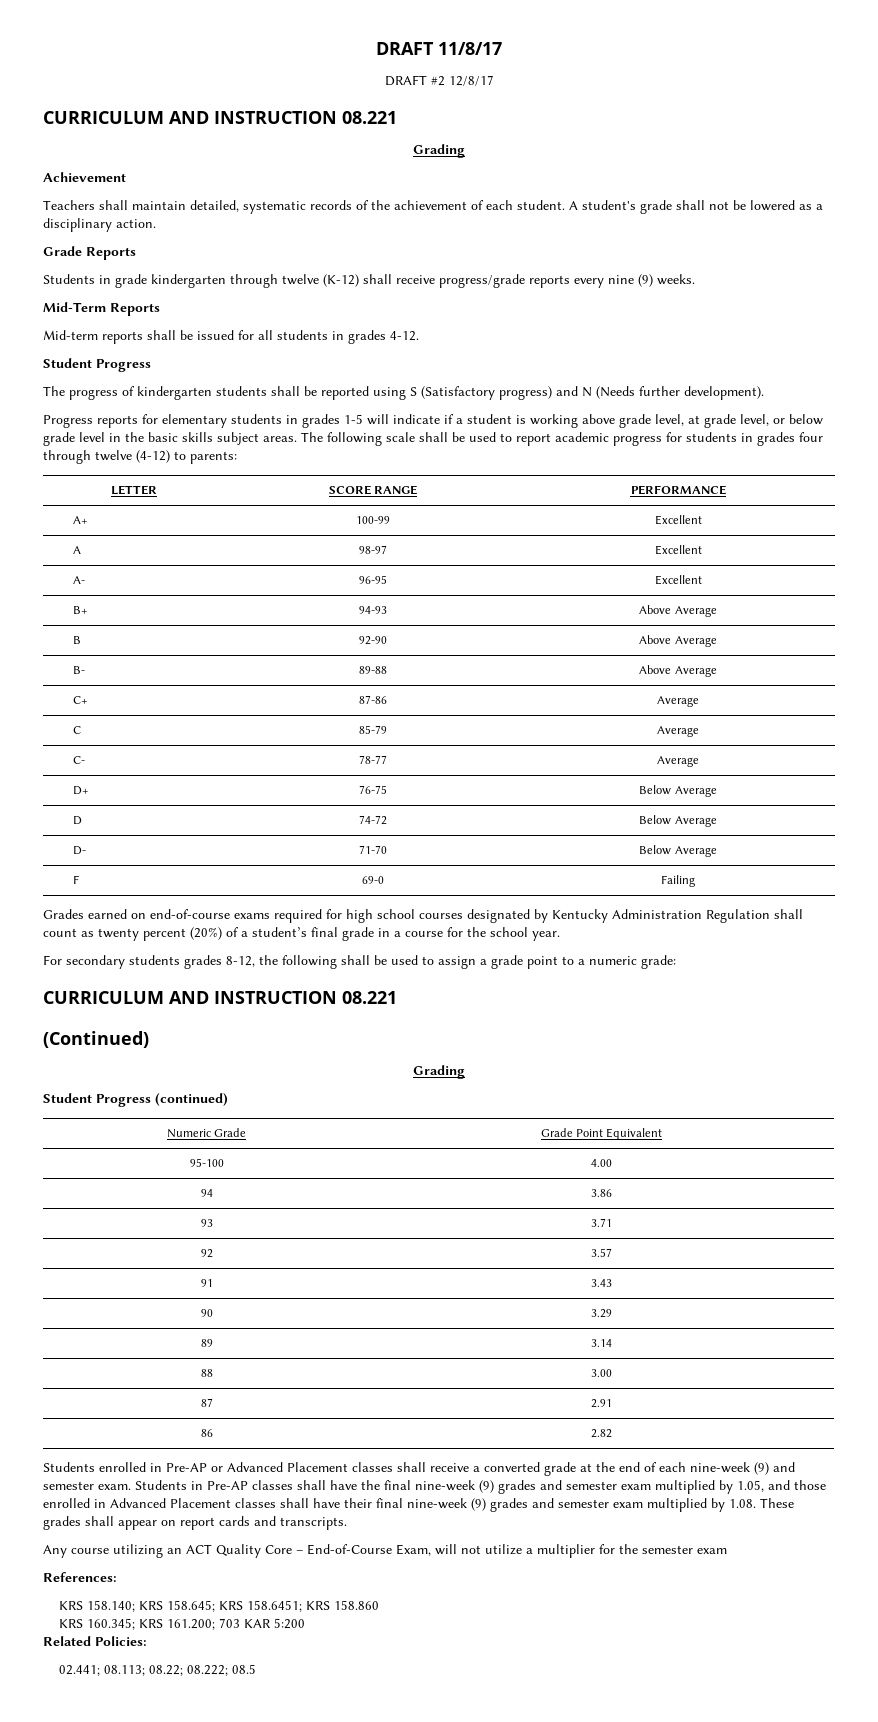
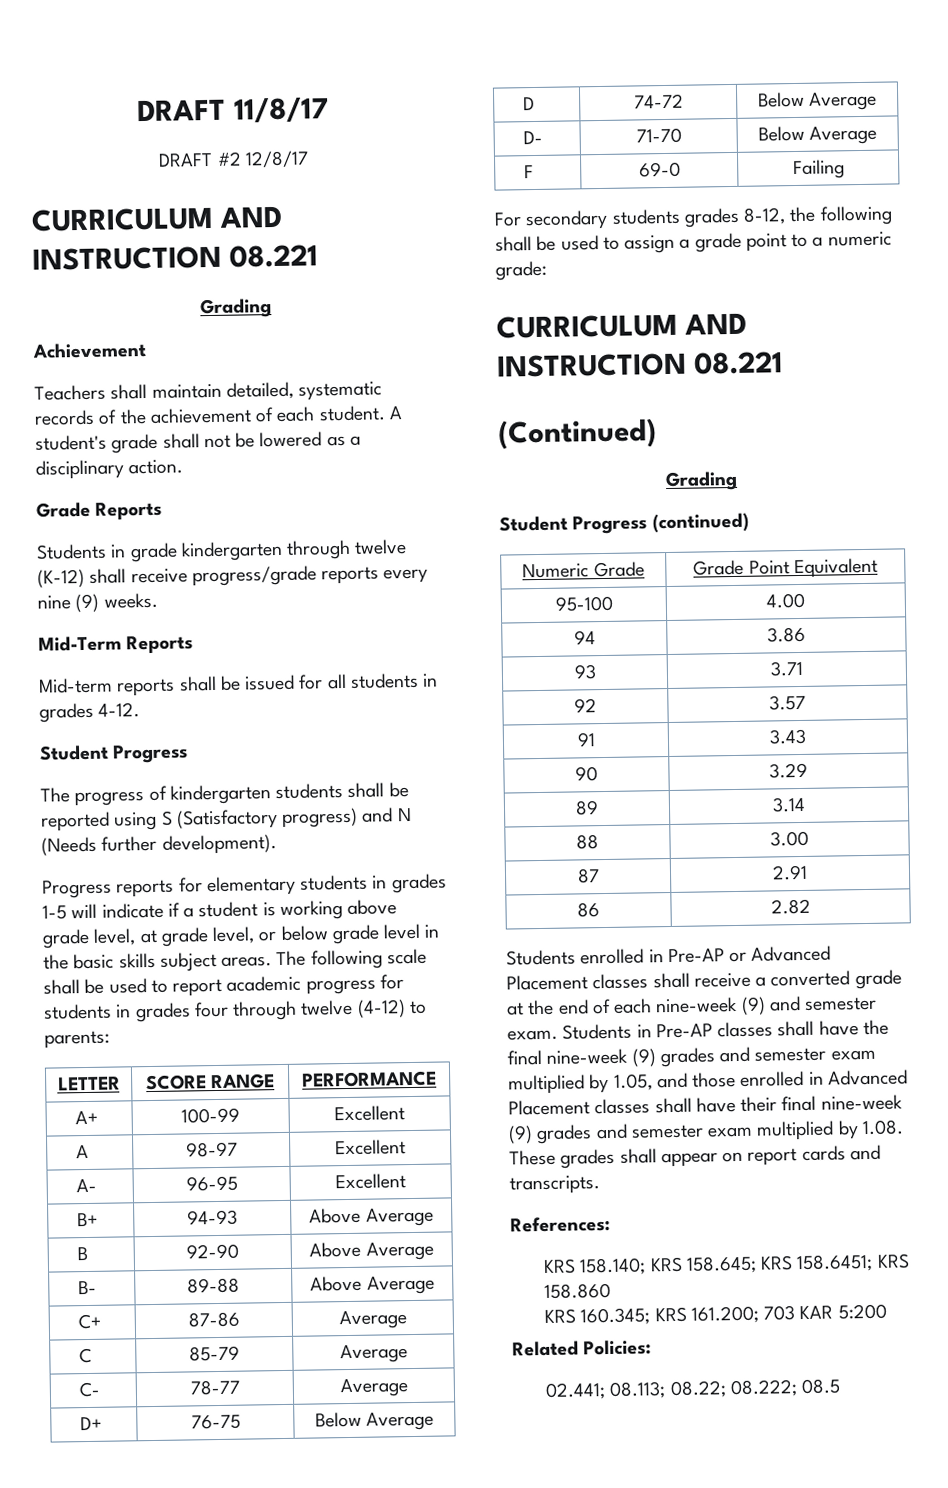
[43,909,803,923] [43,927,560,941] // Grades earned on end-of-course exams required for high school courses designated by Kentucky Administration Regulation shall count as twenty percent (20%) of a student’s final grade in a course for the school year. -> (845, 169) none
[43,1544,727,1558] // Any course utilizing an ACT Quality Core – End-of-Course Exam, will not utilize a multiplier for the semester exam -> (600, 1185) none

